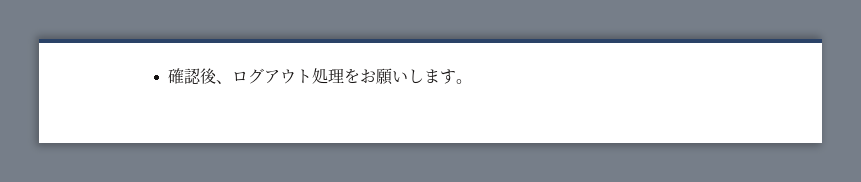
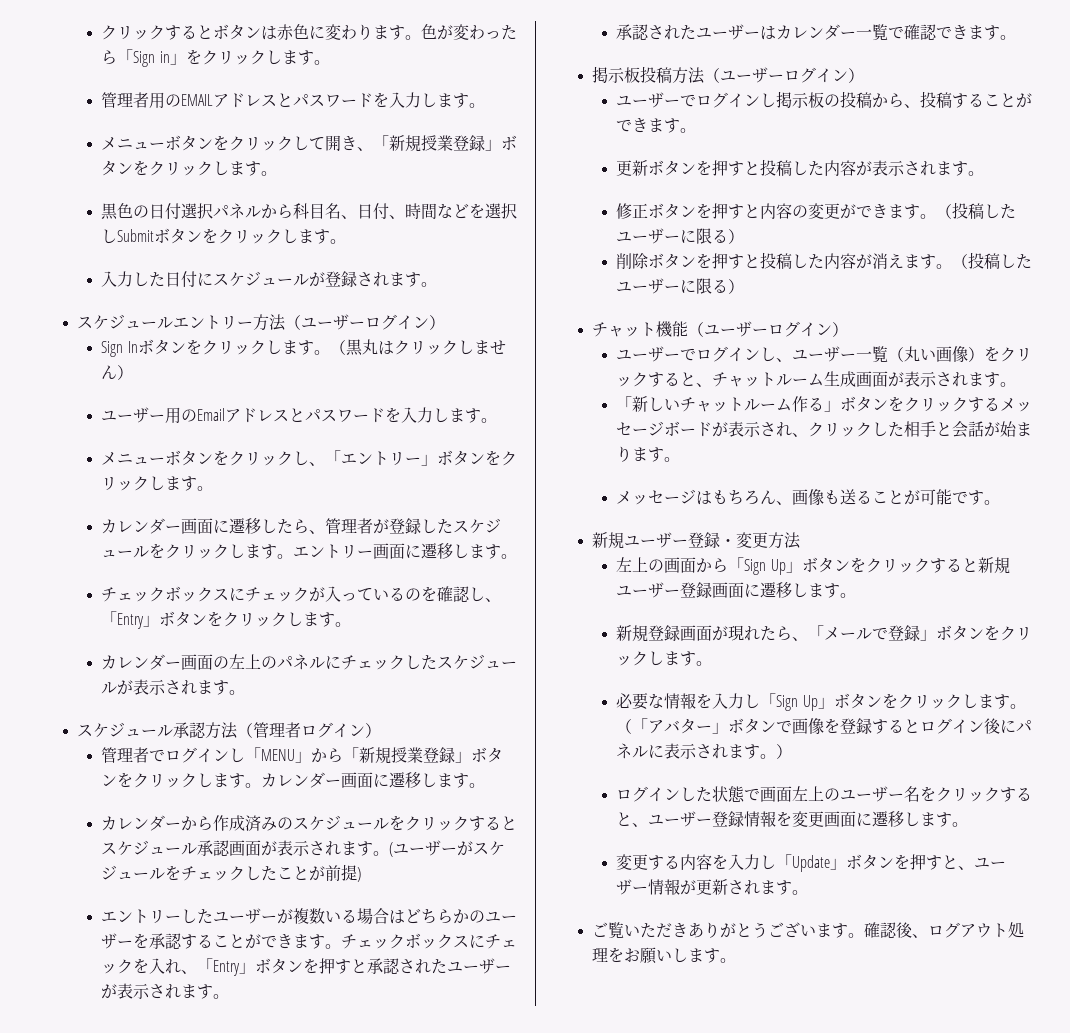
(168, 76) none -> [101,24,518,40] [101,49,330,67] [101,92,486,109] [101,135,518,152] [101,160,278,176] [101,203,518,220] [101,228,347,244] [101,271,438,288] [77,314,446,331] [101,339,506,357] [101,365,134,380] [101,407,498,424] [101,450,518,466] [101,476,214,491] [101,518,502,534] [101,543,518,559] [101,586,502,602] [101,611,352,629] [101,654,518,670] [101,679,246,695] [77,722,382,739] [101,747,504,764] [101,772,486,788] [101,815,518,831] [101,840,506,857] [101,864,362,882] [101,908,518,924] [101,933,518,949] [101,958,512,976] [101,983,230,999] [616,24,1017,41] [592,66,865,84] [616,91,1033,108] [616,118,697,133] [616,159,985,176] [616,202,1017,219] [616,228,745,244] [616,252,1033,269] [616,278,745,294] [592,321,849,337] [616,346,1033,363] [616,371,1017,387] [616,396,1033,412] [616,421,1033,438] [616,446,681,462] [616,489,1001,506] [592,532,802,549] [616,557,1010,575] [616,582,857,598] [616,625,1033,642] [616,651,713,666] [616,693,1026,711] [616,718,1033,735] [616,743,793,759] [616,786,1033,802] [616,811,969,827] [616,854,1007,872] [616,879,809,895] [592,922,865,939] クリックするとボタンは赤色に変わります。色が変わったら「Sign in」をクリックします。 // 管理者用のEMAILアドレスとパスワードを入力します。 // メニューボタンをクリックして開き、「新規授業登録」ボタンをクリックします。 // 黒色の日付選択パネルから科目名、日付、時間などを選択しSubmitボタンをクリックします。 // 入力した日付にスケジュールが登録されます。 // スケジュールエントリー方法（ユーザーログイン） // Sign Inボタンをクリックします。（黒丸はクリックしません） // ユーザー用のEmailアドレスとパスワードを入力します。 // メニューボタンをクリックし、「エントリー」ボタンをクリックします。 // カレンダー画面に遷移したら、管理者が登録したスケジュールをクリックします。エントリー画面に遷移します。 // チェックボックスにチェックが入っているのを確認し、「Entry」ボタンをクリックします。 // カレンダー画面の左上のパネルにチェックしたスケジュールが表示されます。 // スケジュール承認方法（管理者ログイン） // 管理者でログインし「MENU」から「新規授業登録」ボタンをクリックします。カレンダー画面に遷移します。 // カレンダーから作成済みのスケジュールをクリックするとスケジュール承認画面が表示されます。(ユーザーがスケジュールをチェックしたことが前提) // エントリーしたユーザーが複数いる場合はどちらかのユーザーを承認することができます。チェックボックスにチェックを入れ、「Entry」ボタンを押すと承認されたユーザーが表示されます。 // 承認されたユーザーはカレンダー一覧で確認できます。 // 掲示板投稿方法（ユーザーログイン） // ユーザーでログインし掲示板の投稿から、投稿することができます。 // 更新ボタンを押すと投稿した内容が表示されます。 // 修正ボタンを押すと内容の変更ができます。（投稿したユーザーに限る） // 削除ボタンを押すと投稿した内容が消えます。（投稿したユーザーに限る） // チャット機能（ユーザーログイン） // ユーザーでログインし、ユーザー一覧（丸い画像）をクリックすると、チャットルーム生成画面が表示されます。 // 「新しいチャットルーム作る」ボタンをクリックするメッセージボードが表示され、クリックした相手と会話が始まります。 // メッセージはもちろん、画像も送ることが可能です。 // 新規ユーザー登録・変更方法 // 左上の画面から「Sign Up」ボタンをクリックすると新規ユーザー登録画面に遷移します。 // 新規登録画面が現れたら、「メールで登録」ボタンをクリックします。 // 必要な情報を入力し「Sign Up」ボタンをクリックします。（「アバター」ボタンで画像を登録するとログイン後にパネルに表示されます。） // ログインした状態で画面左上のユーザー名をクリックすると、ユーザー登録情報を変更画面に遷移します。 // 変更する内容を入力し「Update」ボタンを押すと、ユーザー情報が更新されます。 // ご覧いただきありがとうございます。

